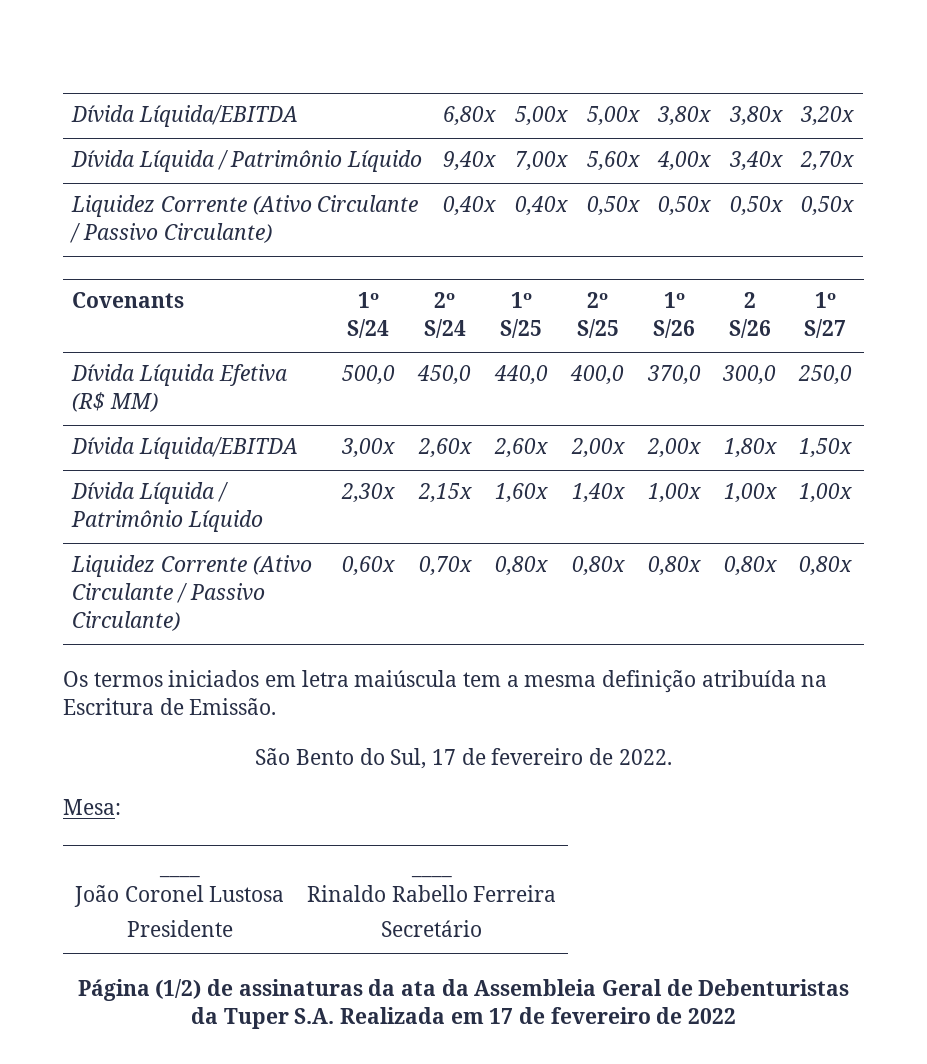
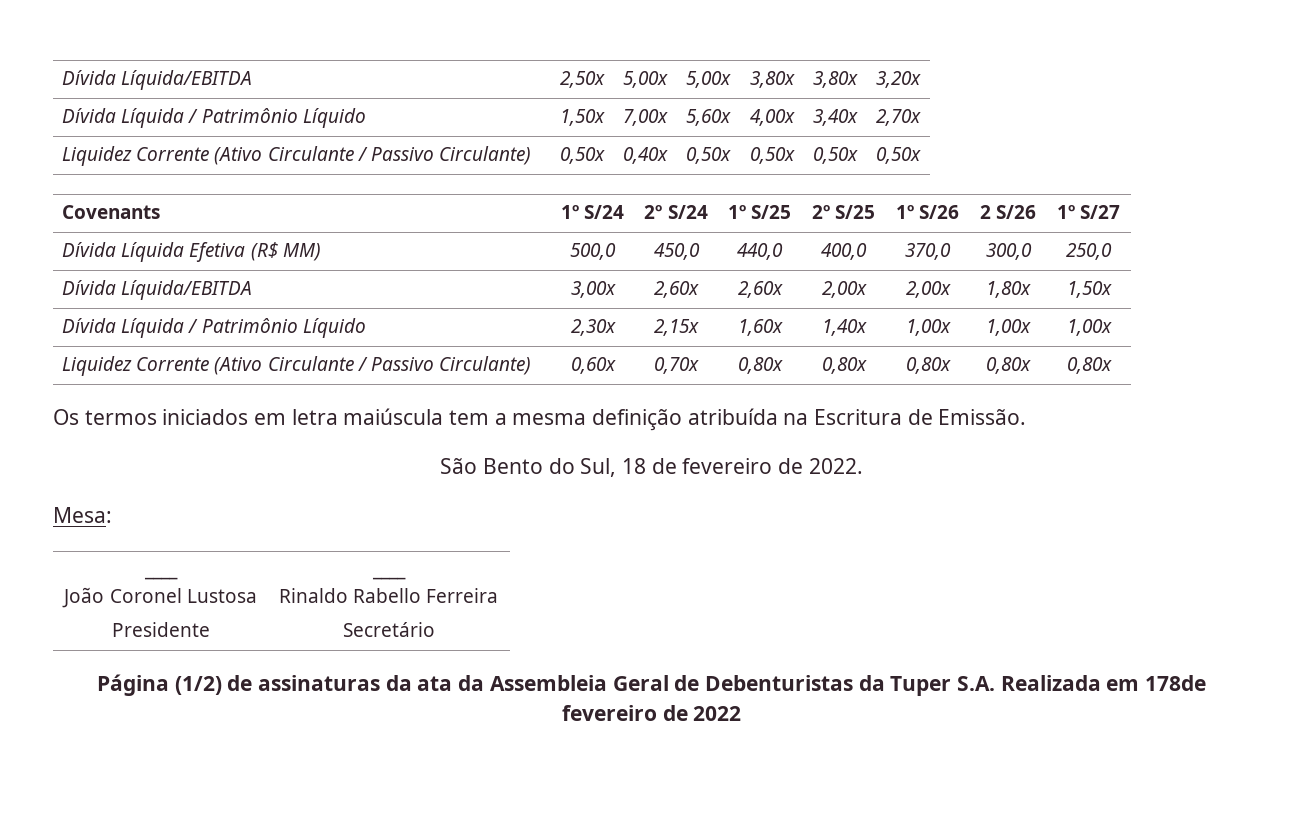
[71,105,298,127] [443,106,496,125] Dívida Líquida/EBITDA | 6,80x -> [62,70,253,90] [560,71,605,88] Dívida Líquida/EBITDA | 2,50x
[443,151,496,170] 9,40x -> [560,109,605,126] 1,50x
[443,196,496,215] 0,40x -> [560,147,605,164] 0,50x
[432,749,457,765] 17 -> [622,458,646,474] 18
[489,1007,546,1024] 17 de -> [1144,675,1206,691] 178de

